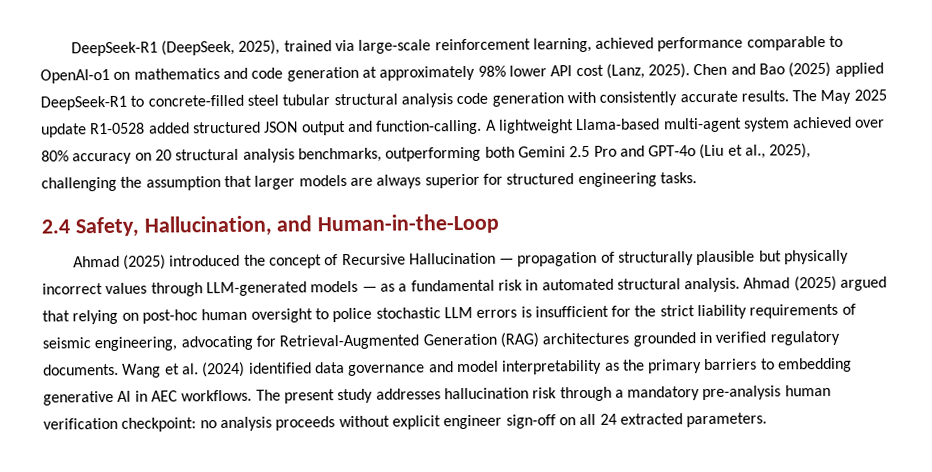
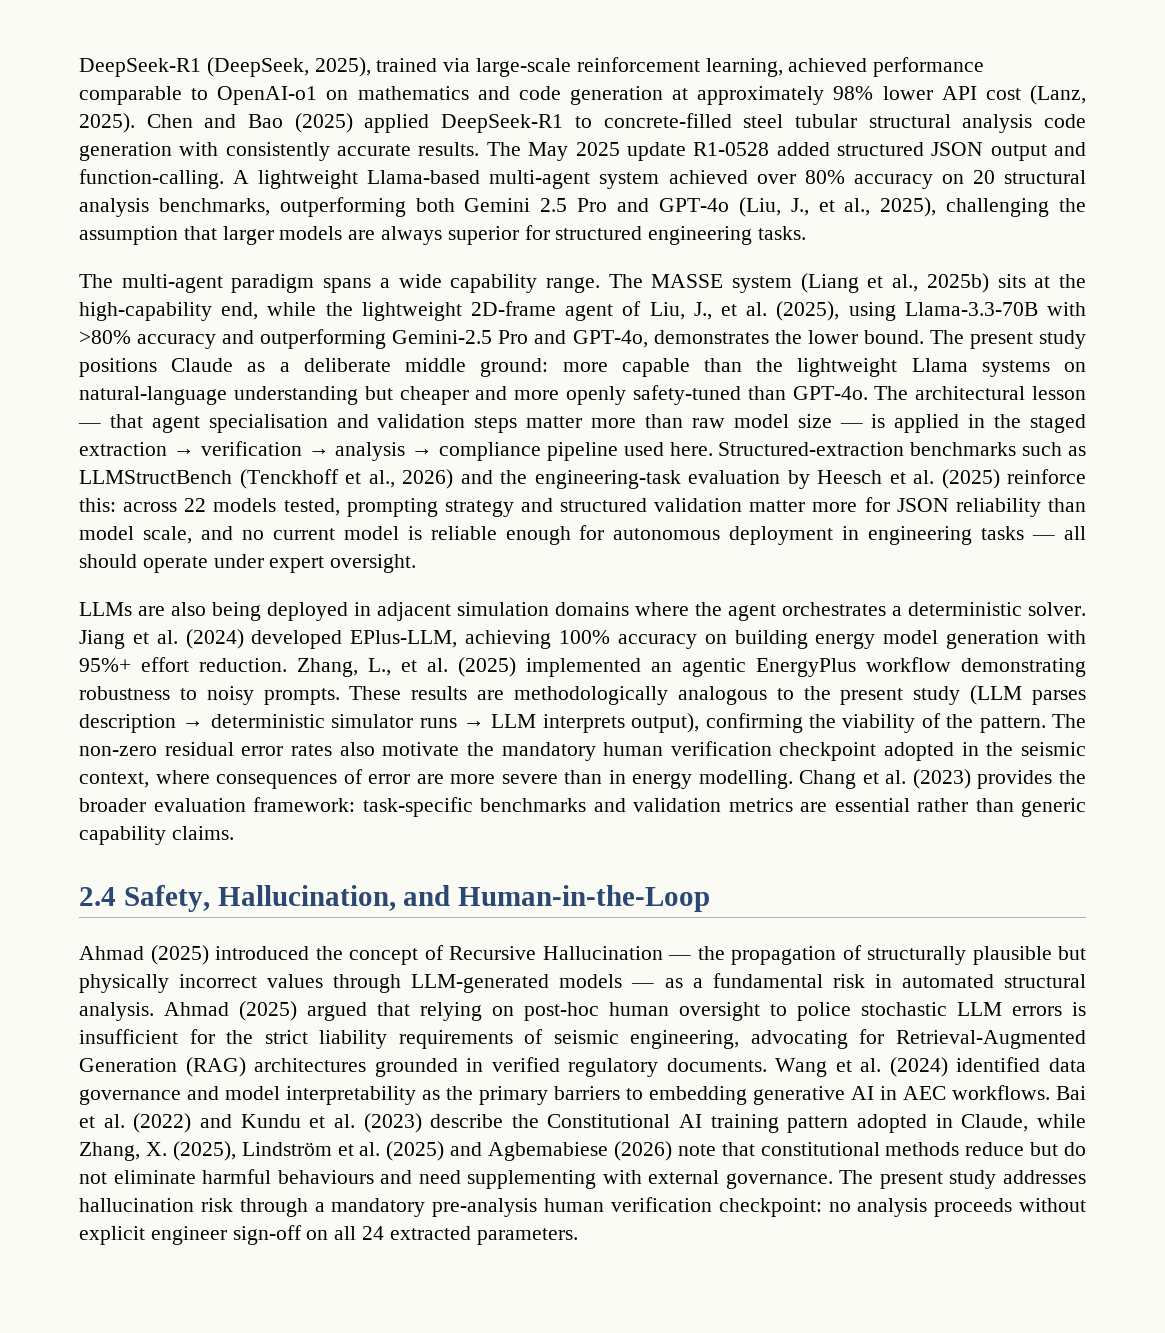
[699,143,725,160] (Liu -> [738,197,809,217] (Liu, J.,
(697, 178) none -> [79,273,1087,293] [79,301,1087,321] [79,329,1086,349] [79,358,1086,377] [79,385,1086,405] [78,414,1087,433] [79,441,1086,461] [79,469,1086,489] [79,497,1086,517] [79,525,1086,545] [79,554,417,573] [79,602,1086,621] [79,629,1087,649] [79,657,1086,677] [79,685,1086,705] [79,713,1086,733] [79,741,1086,761] [79,769,1086,789] [79,797,1086,817] [79,826,234,845] // The multi-agent paradigm spans a wide capability range. The MASSE system (Liang et al., 2025b) sits at the high-capability end, while the lightweight 2D-frame agent of Liu, J., et al. (2025), using Llama-3.3-70B with >80% accuracy and outperforming Gemini-2.5 Pro and GPT-4o, demonstrates the lower bound. The present study positions Claude as a deliberate middle ground: more capable than the lightweight Llama systems on natural-language understanding but cheaper and more openly safety-tuned than GPT-4o. The architectural lesson — that agent specialisation and validation steps matter more than raw model size — is applied in the staged extraction → verification → analysis → compliance pipeline used here. Structured-extraction benchmarks such as LLMStructBench (Tenckhoff et al., 2026) and the engineering-task evaluation by Heesch et al. (2025) reinforce this: across 22 models tested, prompting strategy and structured validation matter more for JSON reliability than model scale, and no current model is reliable enough for autonomous deployment in engineering tasks — all should operate under expert oversight. // LLMs are also being deployed in adjacent simulation domains where the agent orchestrates a deterministic solver. Jiang et al. (2024) developed EPlus-LLM, achieving 100% accuracy on building energy model generation with 95%+ effort reduction. Zhang, L., et al. (2025) implemented an agentic EnergyPlus workflow demonstrating robustness to noisy prompts. These results are methodologically analogous to the present study (LLM parses description → deterministic simulator runs → LLM interprets output), confirming the viability of the pattern. The non-zero residual error rates also motivate the mandatory human verification checkpoint adopted in the seismic context, where consequences of error are more severe than in energy modelling. Chang et al. (2023) provides the broader evaluation framework: task-specific benchmarks and validation metrics are essential rather than generic capability claims.
(515, 261) none -> [697,946,725,960] the
(253, 395) none -> [1056,1086,1086,1100] [79,1113,1086,1133] [79,1141,1086,1161] [79,1169,833,1189] Bai et al. (2022) and Kundu et al. (2023) describe the Constitutional AI training pattern adopted in Claude, while Zhang, X. (2025), Lindström et al. (2025) and Agbemabiese (2026) note that constitutional methods reduce but do not eliminate harmful behaviours and need supplementing with external governance.

